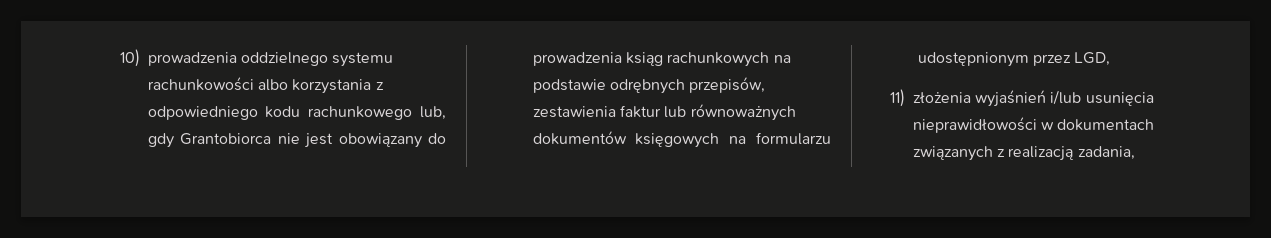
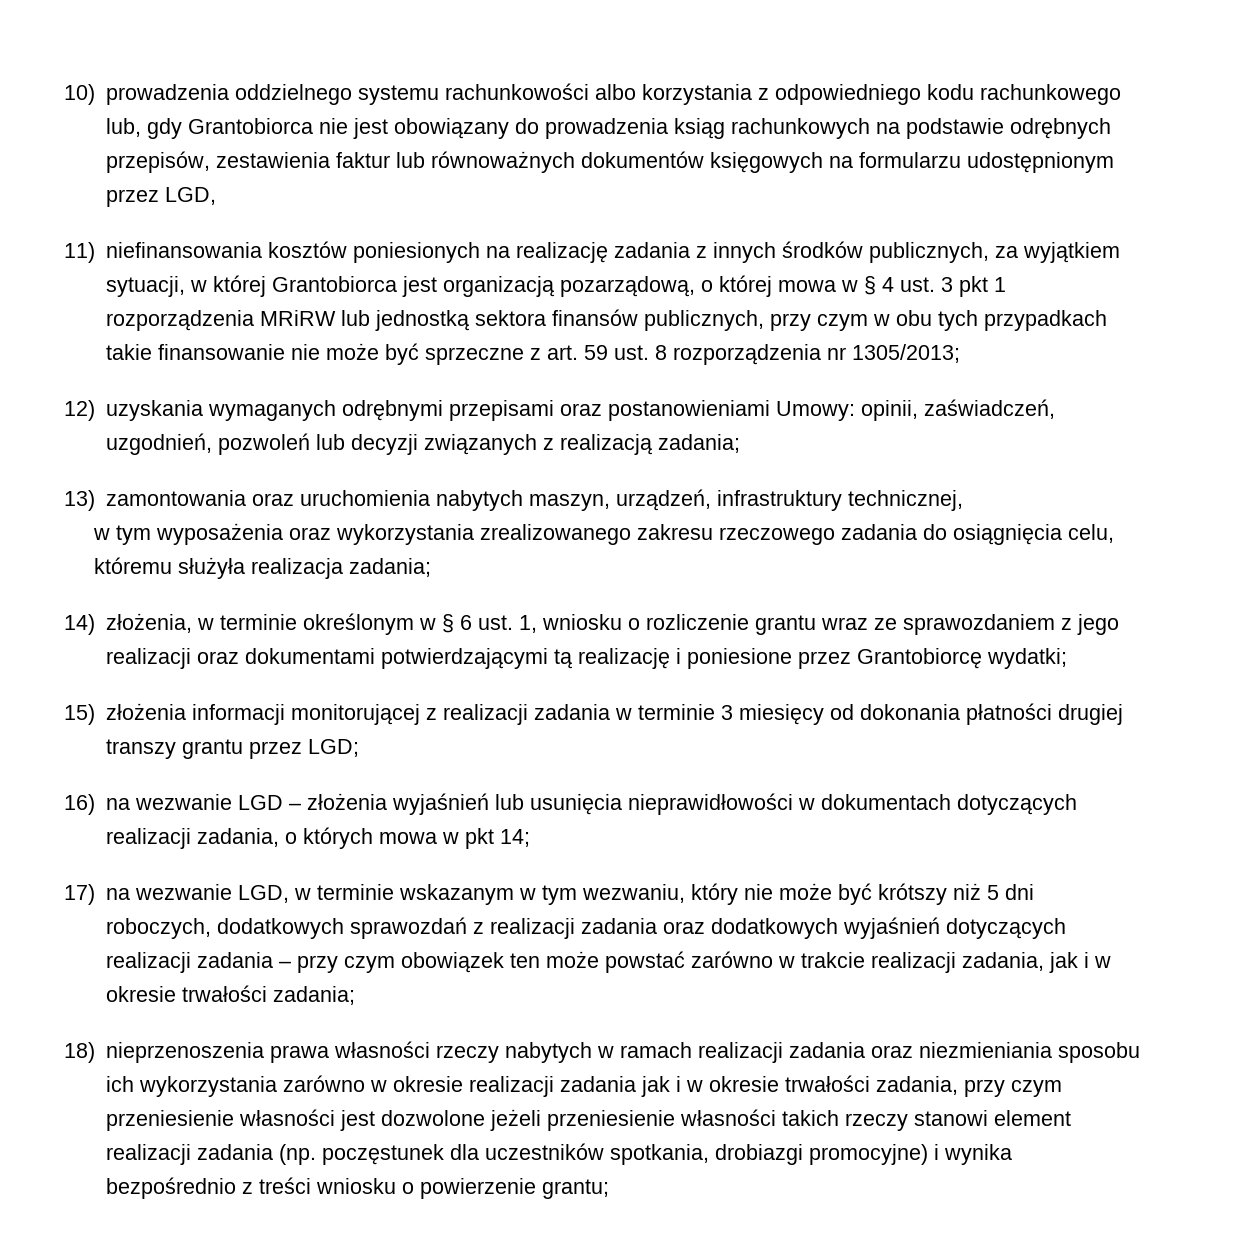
(905, 98) none -> [106,241,1121,263] [106,275,1007,297] [106,309,1108,331] [106,343,961,365] [64,399,1056,421] [106,433,741,455] [64,489,964,511] [92,523,1114,545] [93,557,431,579] [64,613,1120,635] [106,648,1068,669] [64,703,1124,725] [106,739,360,759] [64,794,302,815] niefinansowania kosztów poniesionych na realizację zadania z innych środków publicznych, za wyjątkiem sytuacji, w której Grantobiorca jest organizacją pozarządową, o której mowa w § 4 ust. 3 pkt 1 rozporządzenia MRiRW lub jednostką sektora finansów publicznych, przy czym w obu tych przypadkach takie finansowanie nie może być sprzeczne z art. 59 ust. 8 rozporządzenia nr 1305/2013; // 12) uzyskania wymaganych odrębnymi przepisami oraz postanowieniami Umowy: opinii, zaświadczeń, uzgodnień, pozwoleń lub decyzji związanych z realizacją zadania; // 13) zamontowania oraz uruchomienia nabytych maszyn, urządzeń, infrastruktury technicznej, // w tym wyposażenia oraz wykorzystania zrealizowanego zakresu rzeczowego zadania do osiągnięcia celu, któremu służyła realizacja zadania; // 14) złożenia, w terminie określonym w § 6 ust. 1, wniosku o rozliczenie grantu wraz ze sprawozdaniem z jego realizacji oraz dokumentami potwierdzającymi tą realizację i poniesione przez Grantobiorcę wydatki; // 15) złożenia informacji monitorującej z realizacji zadania w terminie 3 miesięcy od dokonania płatności drugiej transzy grantu przez LGD; // 16) na wezwanie LGD –
[1050,90,1082,105] i/lub -> [495,794,525,810] lub
[912,146,1135,161] związanych z realizacją zadania, -> [957,794,1078,815] [106,827,531,849] [64,883,1035,905] [106,917,1067,939] [106,951,1112,973] [106,985,356,1005] [64,1041,1141,1063] [106,1075,1063,1097] [106,1109,1072,1131] [106,1143,1013,1165] [106,1177,610,1199] dotyczących realizacji zadania, o których mowa w pkt 14; // 17) na wezwanie LGD, w terminie wskazanym w tym wezwaniu, który nie może być krótszy niż 5 dni roboczych, dodatkowych sprawozdań z realizacji zadania oraz dodatkowych wyjaśnień dotyczących realizacji zadania – przy czym obowiązek ten może powstać zarówno w trakcie realizacji zadania, jak i w okresie trwałości zadania; // 18) nieprzenoszenia prawa własności rzeczy nabytych w ramach realizacji zadania oraz niezmieniania sposobu ich wykorzystania zarówno w okresie realizacji zadania jak i w okresie trwałości zadania, przy czym przeniesienie własności jest dozwolone jeżeli przeniesienie własności takich rzeczy stanowi element realizacji zadania (np. poczęstunek dla uczestników spotkania, drobiazgi promocyjne) i wynika bezpośrednio z treści wniosku o powierzenie grantu;

